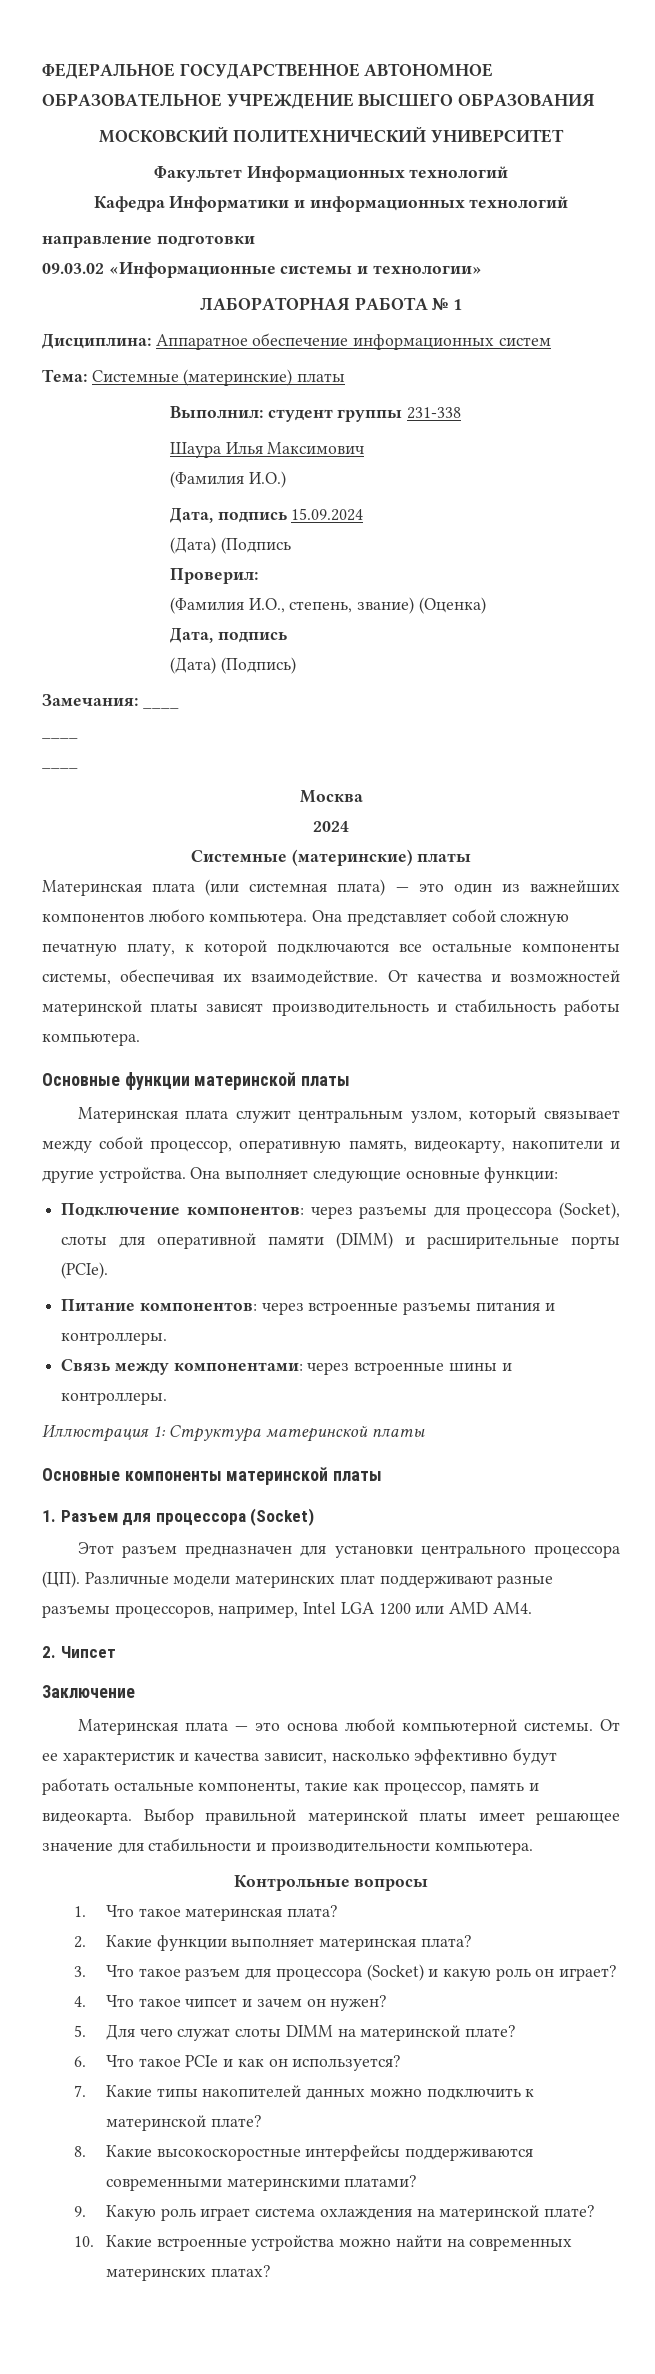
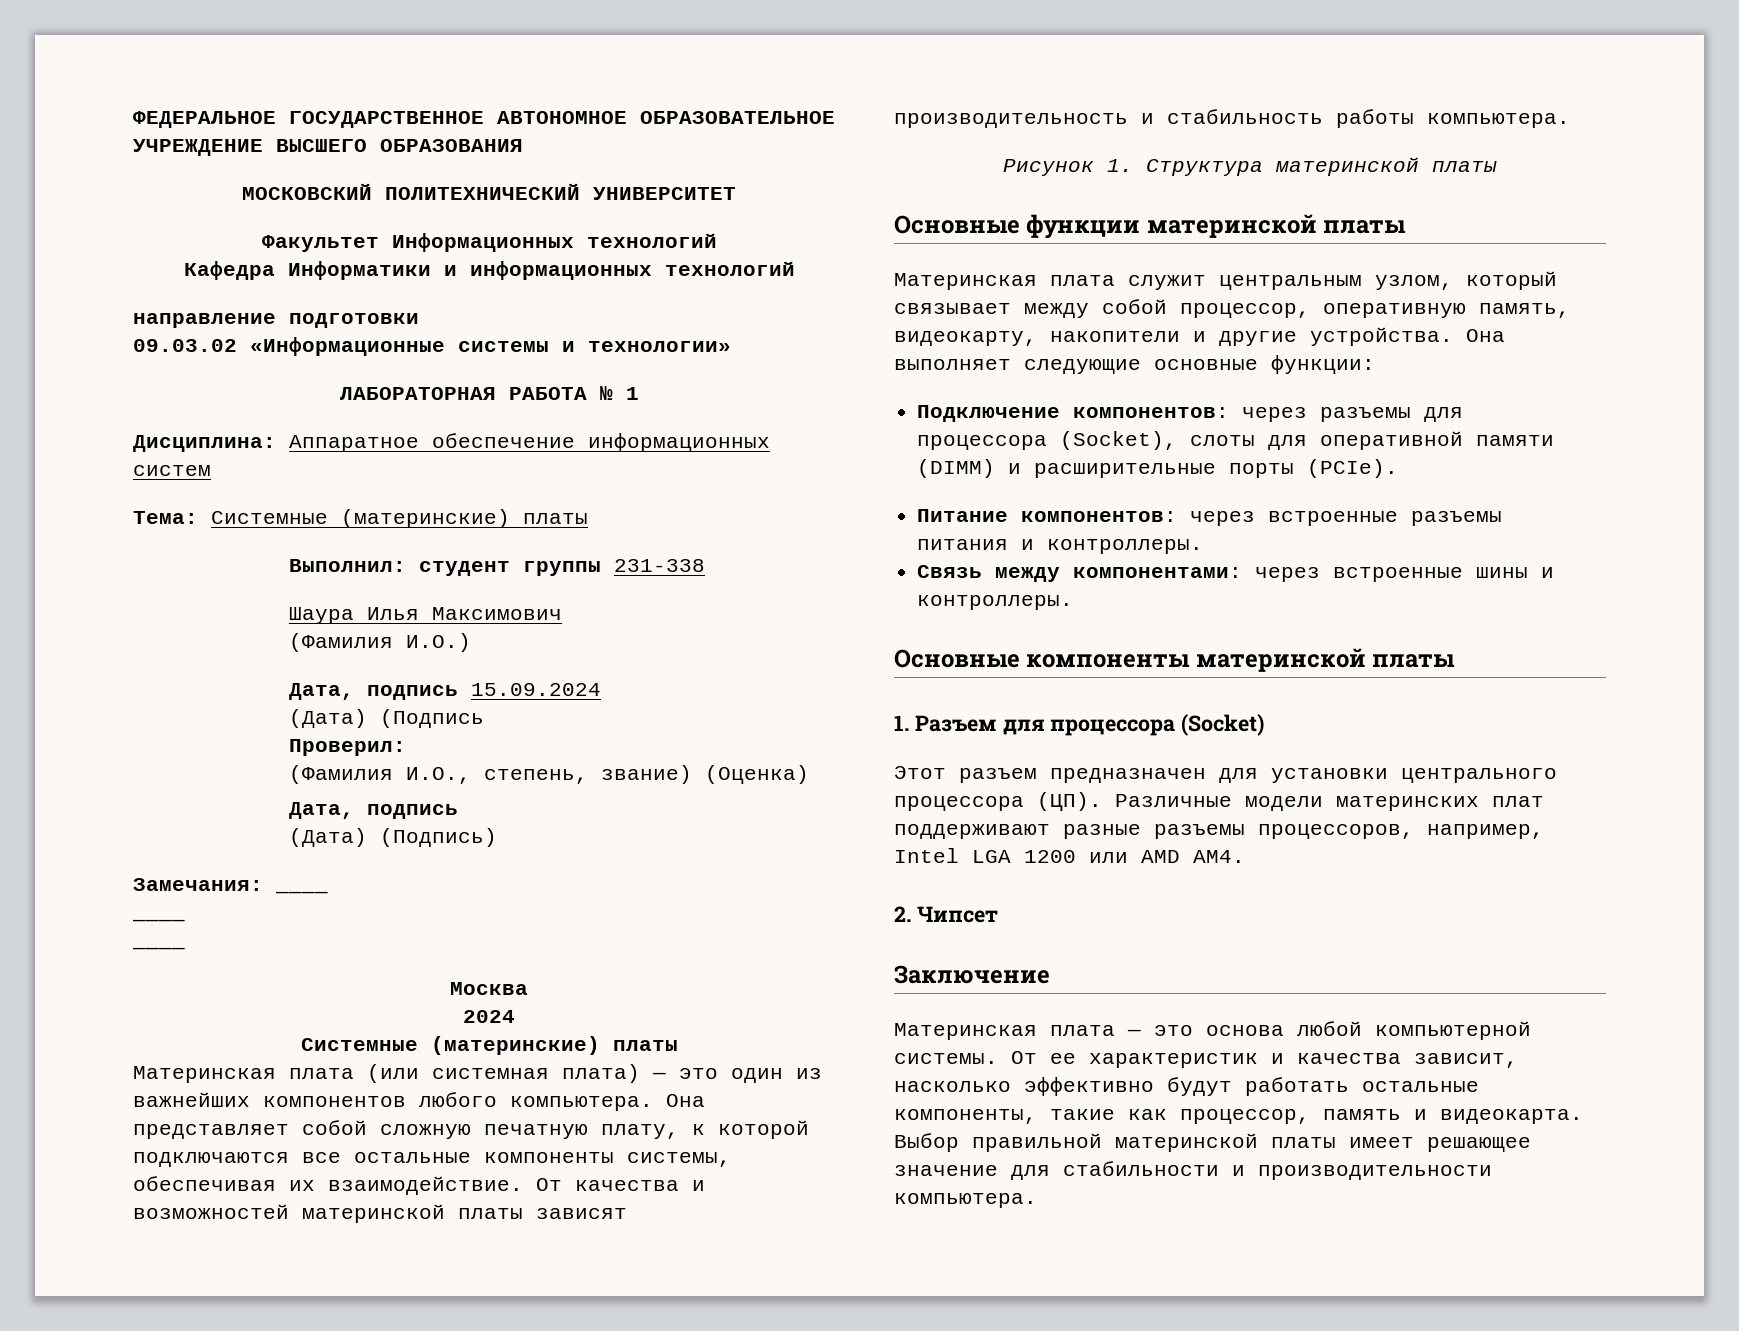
(140, 1039) none -> [1003,157,1497,176] // Рисунок 1. Структура материнской платы
[42,1424,425,1442] // Иллюстрация 1: Структура материнской платы -> (1074, 602) none
[233,1875,429,1891] [73,1905,339,1921] [73,1935,472,1951] [73,1964,618,1981] [73,1995,388,2011] [73,2024,517,2041] [73,2055,402,2071] [73,2085,535,2100] [105,2115,262,2131] [73,2145,534,2161] [105,2175,418,2191] [73,2205,596,2221] [73,2235,573,2251] [105,2265,271,2281] // Контрольные вопросы // 1. Что такое материнская плата? // 2. Какие функции выполняет материнская плата? // 3. Что такое разъем для процессора (Socket) и какую роль он играет? // 4. Что такое чипсет и зачем он нужен? // 5. Для чего служат слоты DIMM на материнской плате? // 6. Что такое PCIe и как он используется? // 7. Какие типы накопителей данных можно подключить к материнской плате? // 8. Какие высокоскоростные интерфейсы поддерживаются современными материнскими платами? // 9. Какую роль играет система охлаждения на материнской плате? // 10. Какие встроенные устройства можно найти на современных материнских платах? -> (1037, 1200) none

